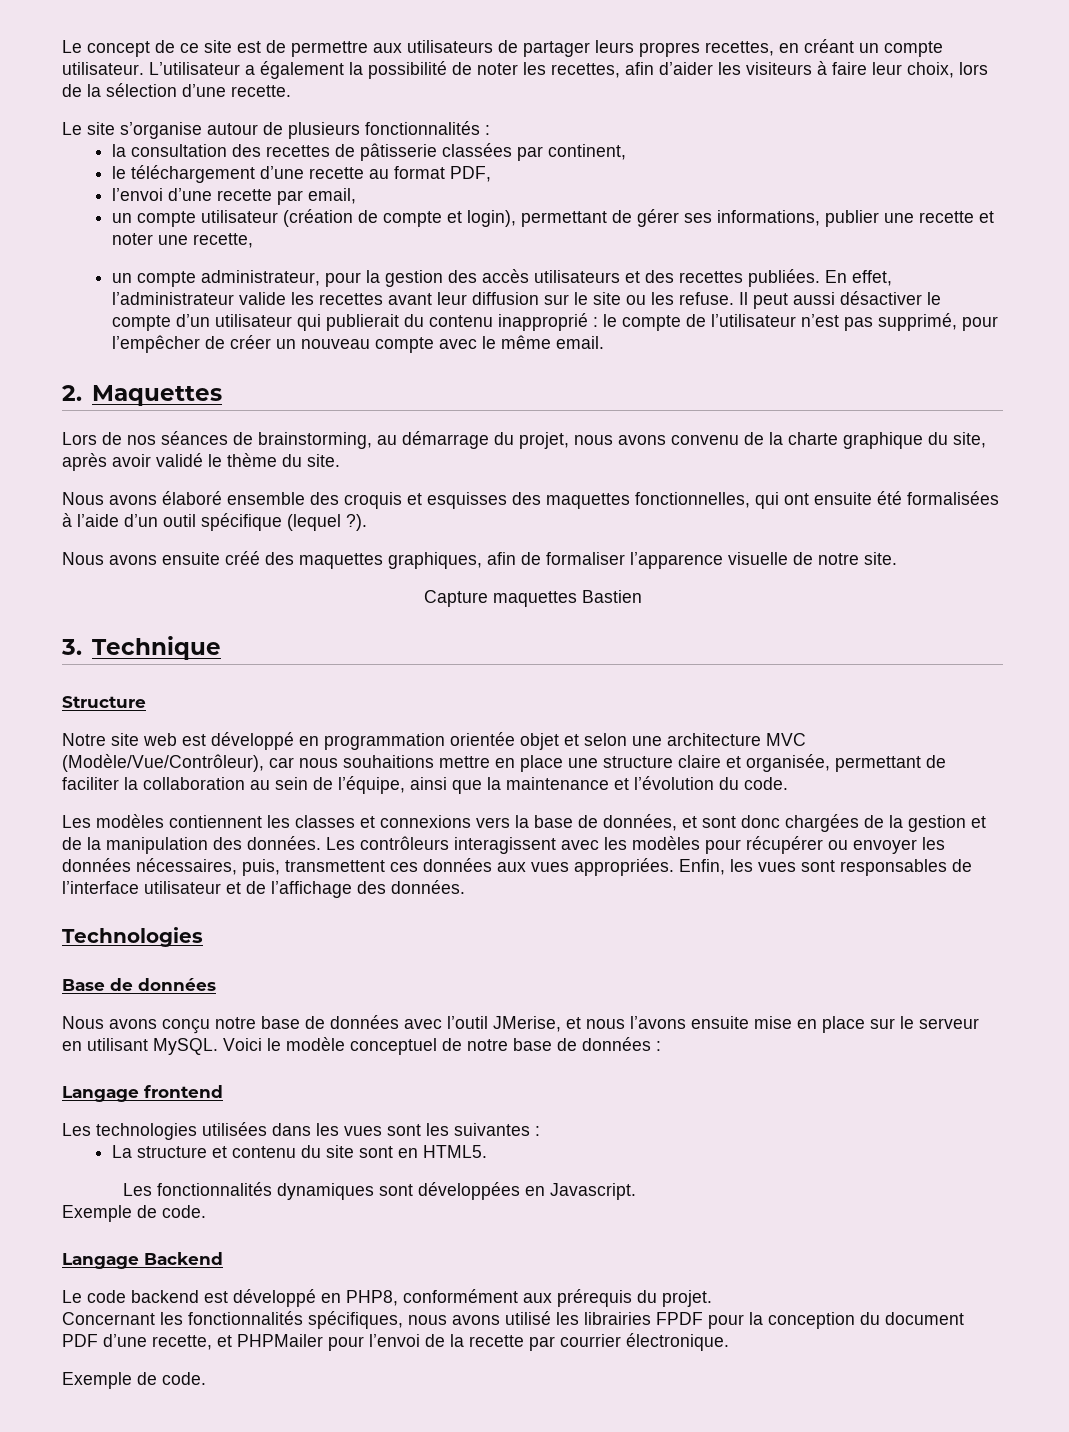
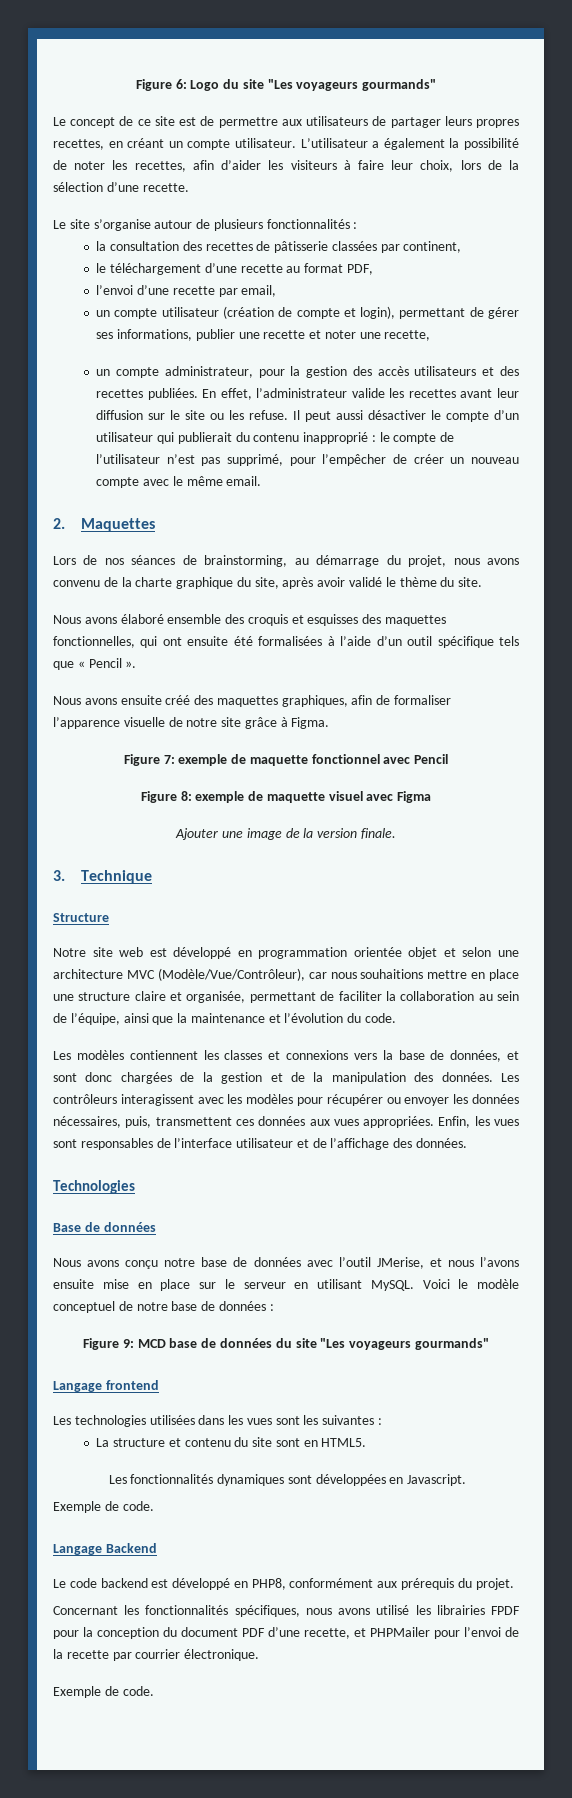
(62, 46) none -> [135,79,437,91] Figure 6: Logo du site "Les voyageurs gourmands" //
[287,514,367,531] (lequel ?). -> [498,636,519,646] [53,658,137,670] tels que « Pencil ».
[864,552,897,565] [423,590,642,607] site. // Capture maquettes Bastien -> [221,717,330,729] [123,754,449,766] [140,791,432,803] [175,828,396,840] site grâce à Figma. // Figure 7: exemple de maquette fonctionnel avec Pencil // Figure 8: exemple de maquette visuel avec Figma // Ajouter une image de la version finale.
(661, 1046) none -> [83,1338,489,1350] // Figure 9: MCD base de données du site "Les voyageurs gourmands"

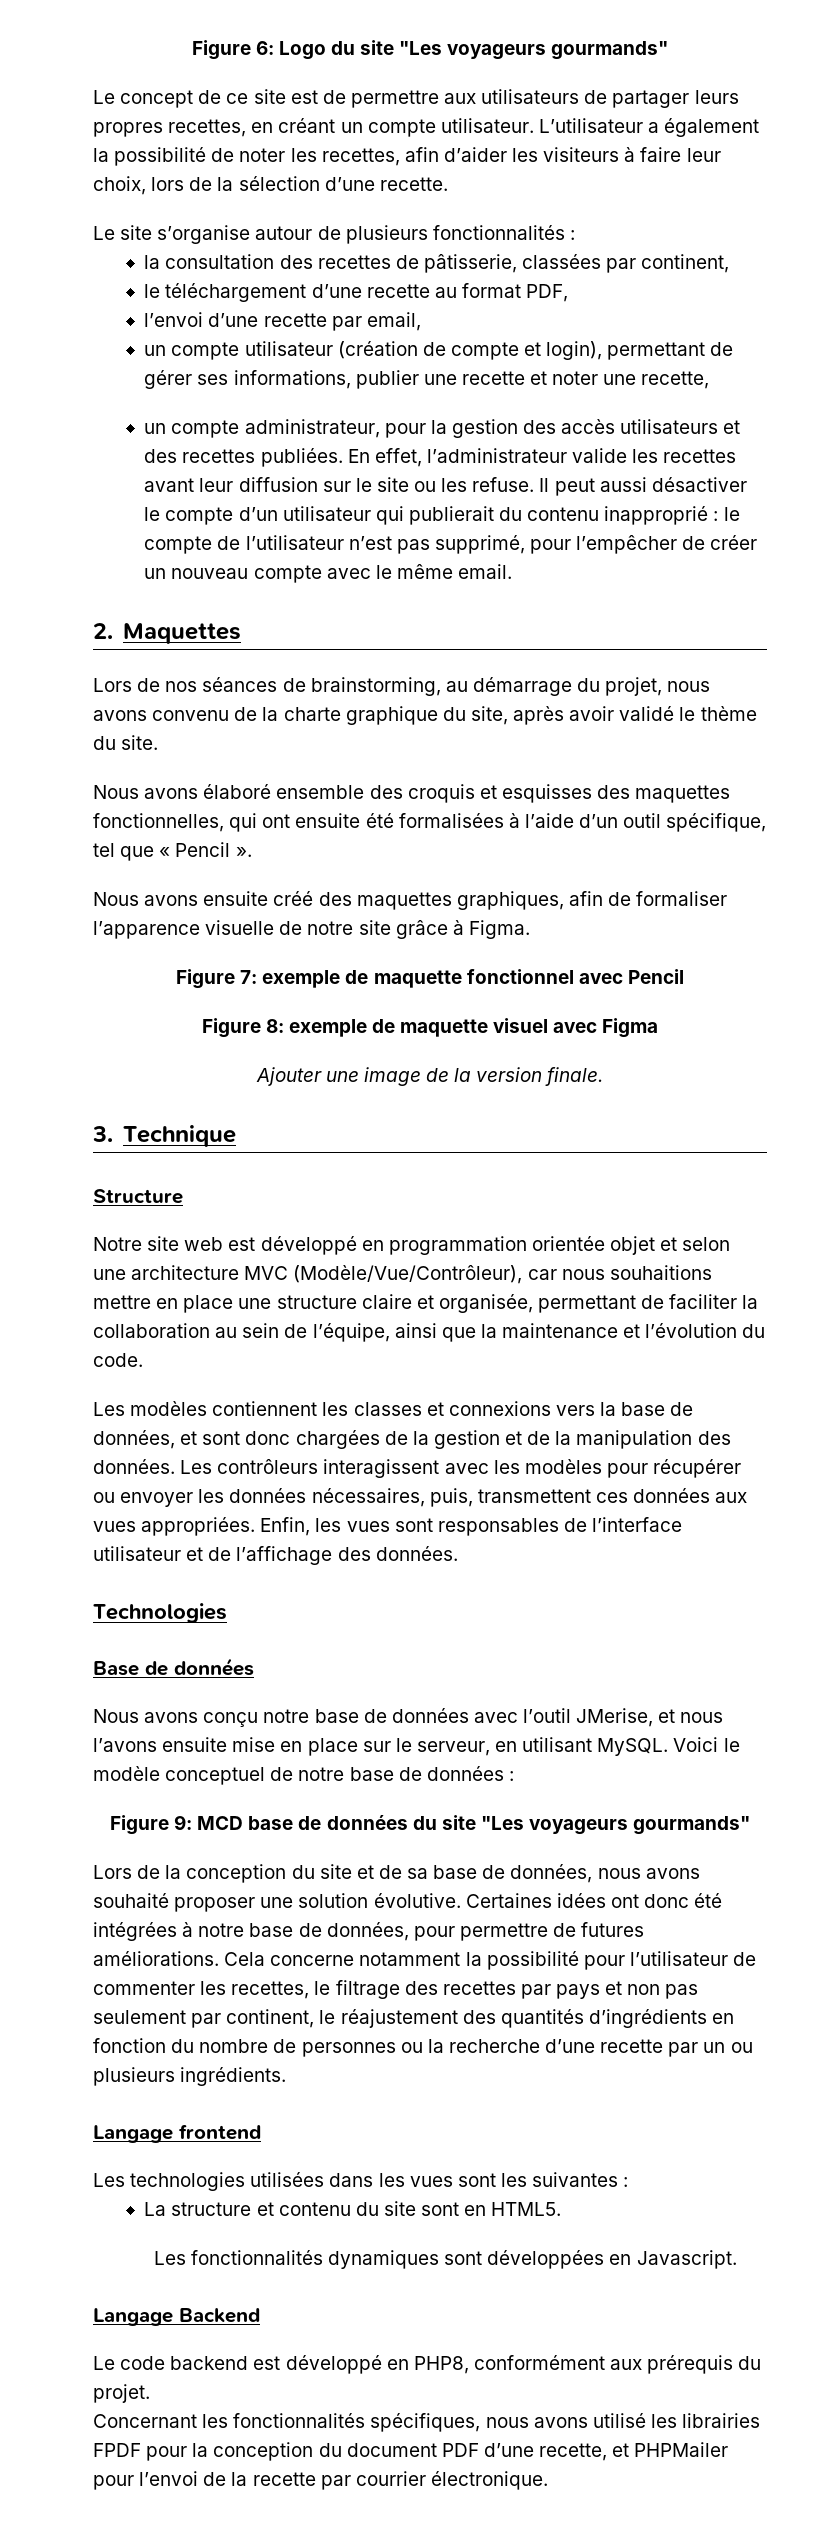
[274,241,329,253] pâtisserie -> [423,254,517,273] pâtisserie,
[437,636,519,648] spécifique tels -> [666,813,767,832] [93,843,115,857] spécifique, tel
[243,1282,286,1289] serveur -> [416,1741,490,1756] serveur,
(489, 1344) none -> [93,1864,700,1883] [93,1893,723,1912] [93,1922,645,1941] [93,1951,757,1970] [93,1980,699,1999] [93,2009,735,2028] [93,2038,753,2057] [93,2067,287,2086] // Lors de la conception du site et de sa base de données, nous avons souhaité proposer une solution évolutive. Certaines idées ont donc été intégrées à notre base de données, pour permettre de futures améliorations. Cela concerne notamment la possibilité pour l’utilisateur de commenter les recettes, le filtrage des recettes par pays et non pas seulement par continent, le réajustement des quantités d’ingrédients en fonction du nombre de personnes ou la recherche d’une recette par un ou plusieurs ingrédients.
[53,1501,154,1513] // Exemple de code. -> (737, 2259) none
[53,1686,154,1698] // Exemple de code. -> (548, 2480) none

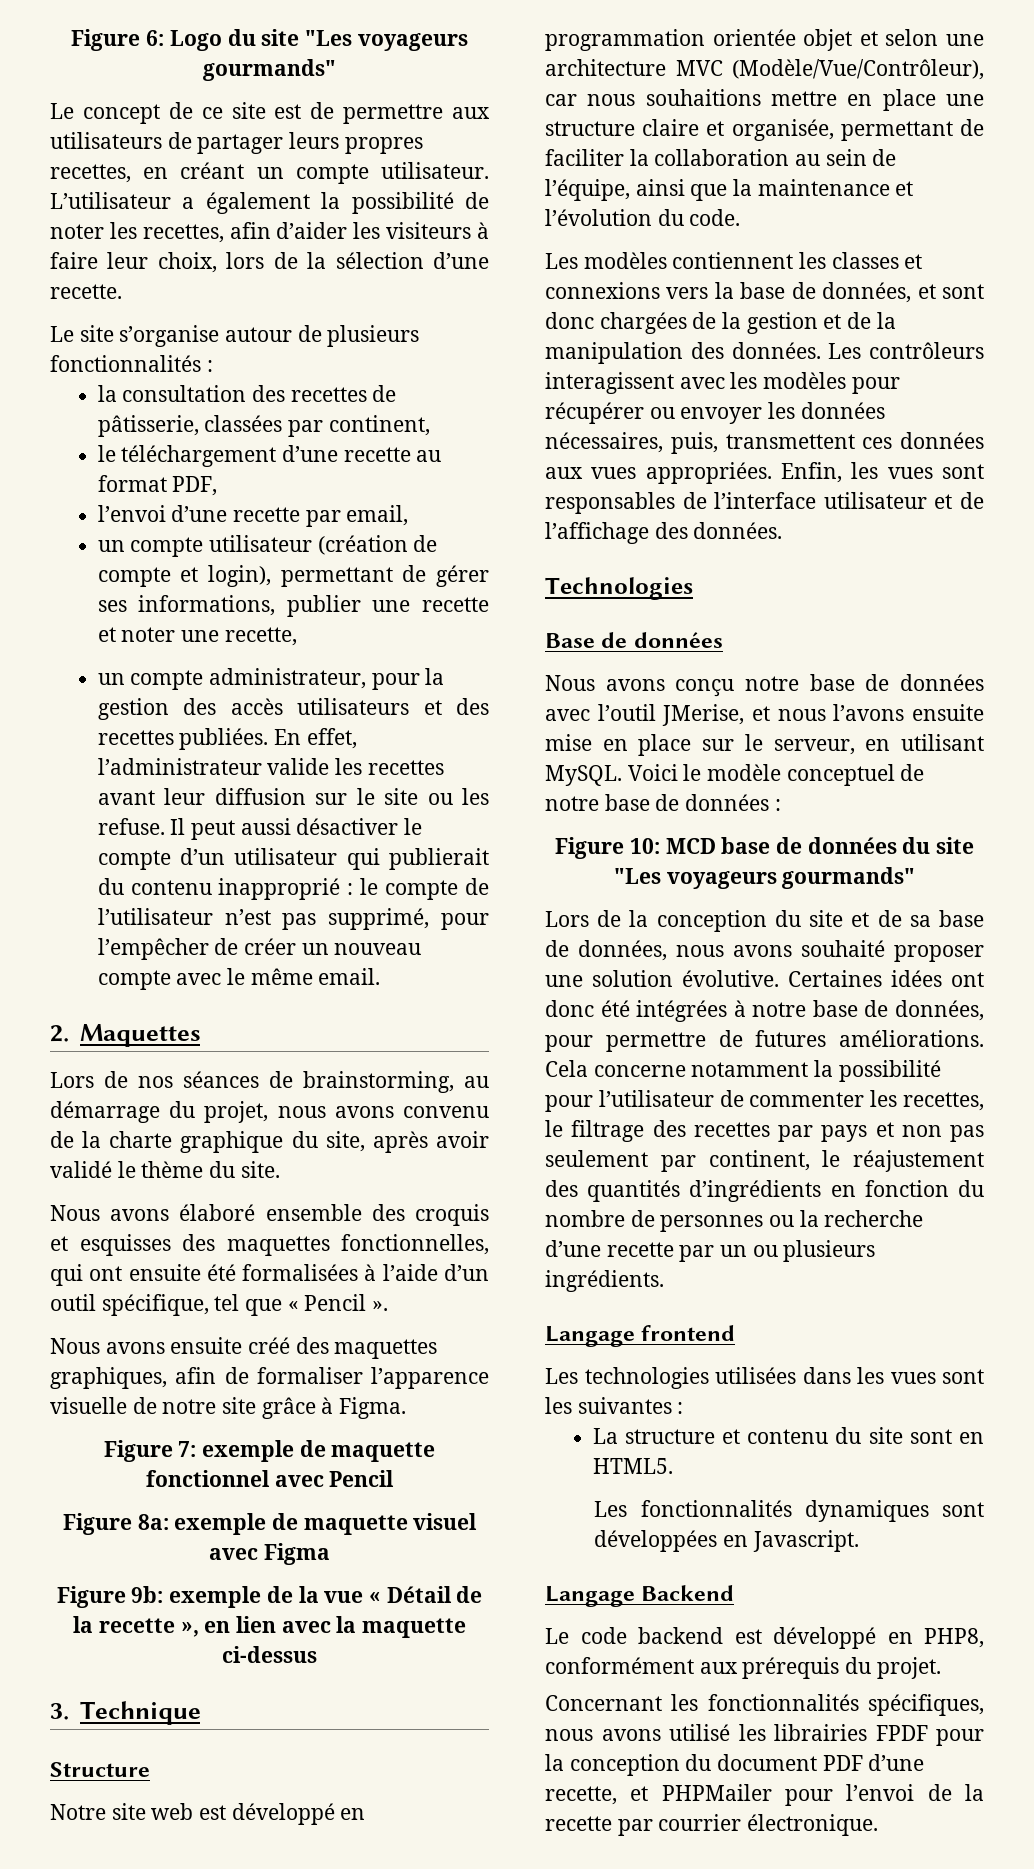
[265,1019,284,1033] 8: -> [137,1514,169,1530] 8a:
[255,1067,604,1086] Ajouter une image de la version finale. -> [56,1586,483,1608] [73,1616,466,1638] [222,1646,317,1663] Figure 9b: exemple de la vue « Détail de la recette », en lien avec la maquette ci-dessus
[173,1815,192,1830] 9: -> [629,838,660,854] 10:

